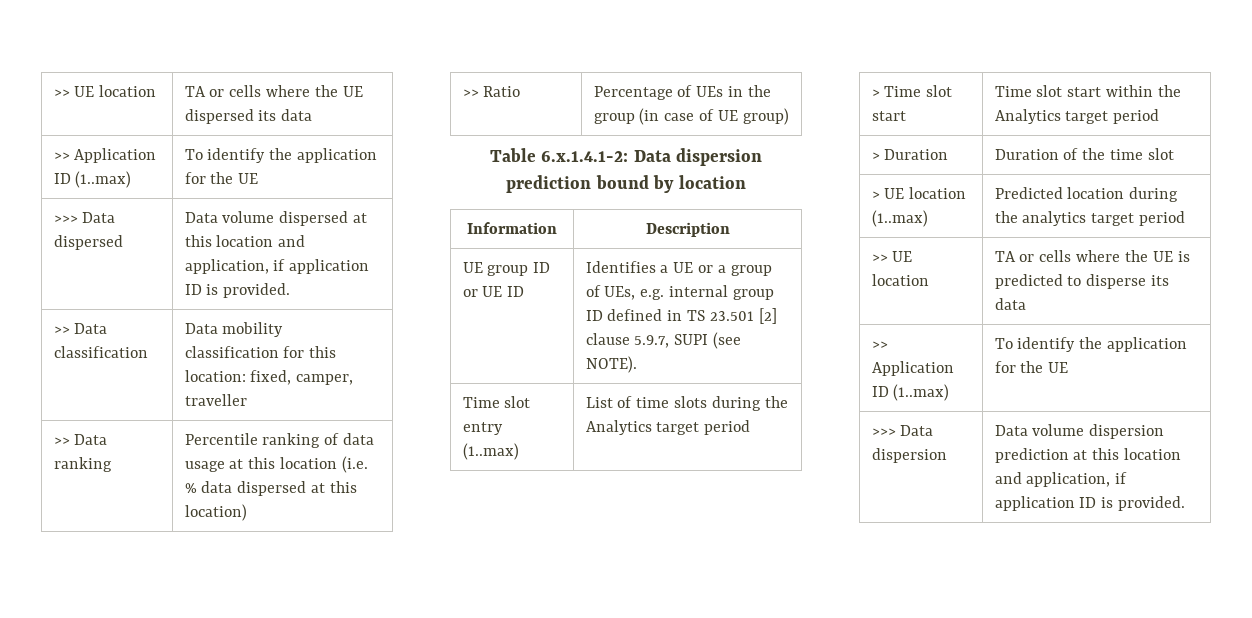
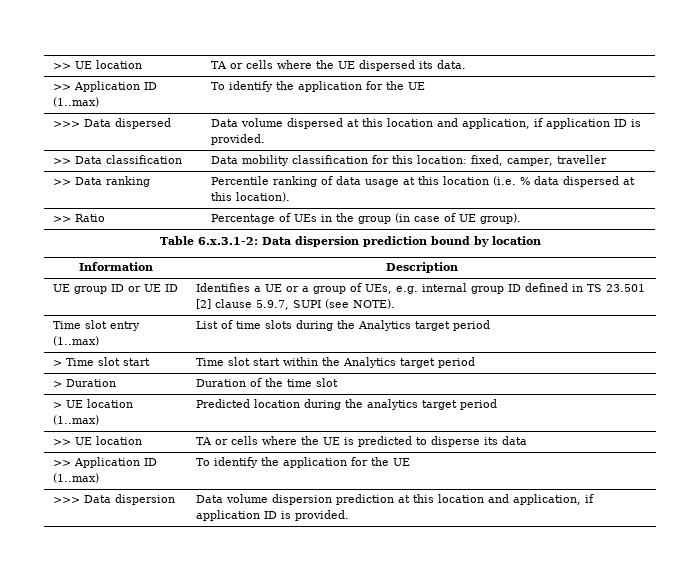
[281,109,313,121] data -> [436,60,466,69] data.
[184,504,247,521] location) -> [235,192,290,202] location).
[742,108,789,125] group) -> [479,213,521,224] group).
[541,151,629,162] 6.x.1.4.1-2: -> [197,237,258,245] 6.x.3.1-2:

